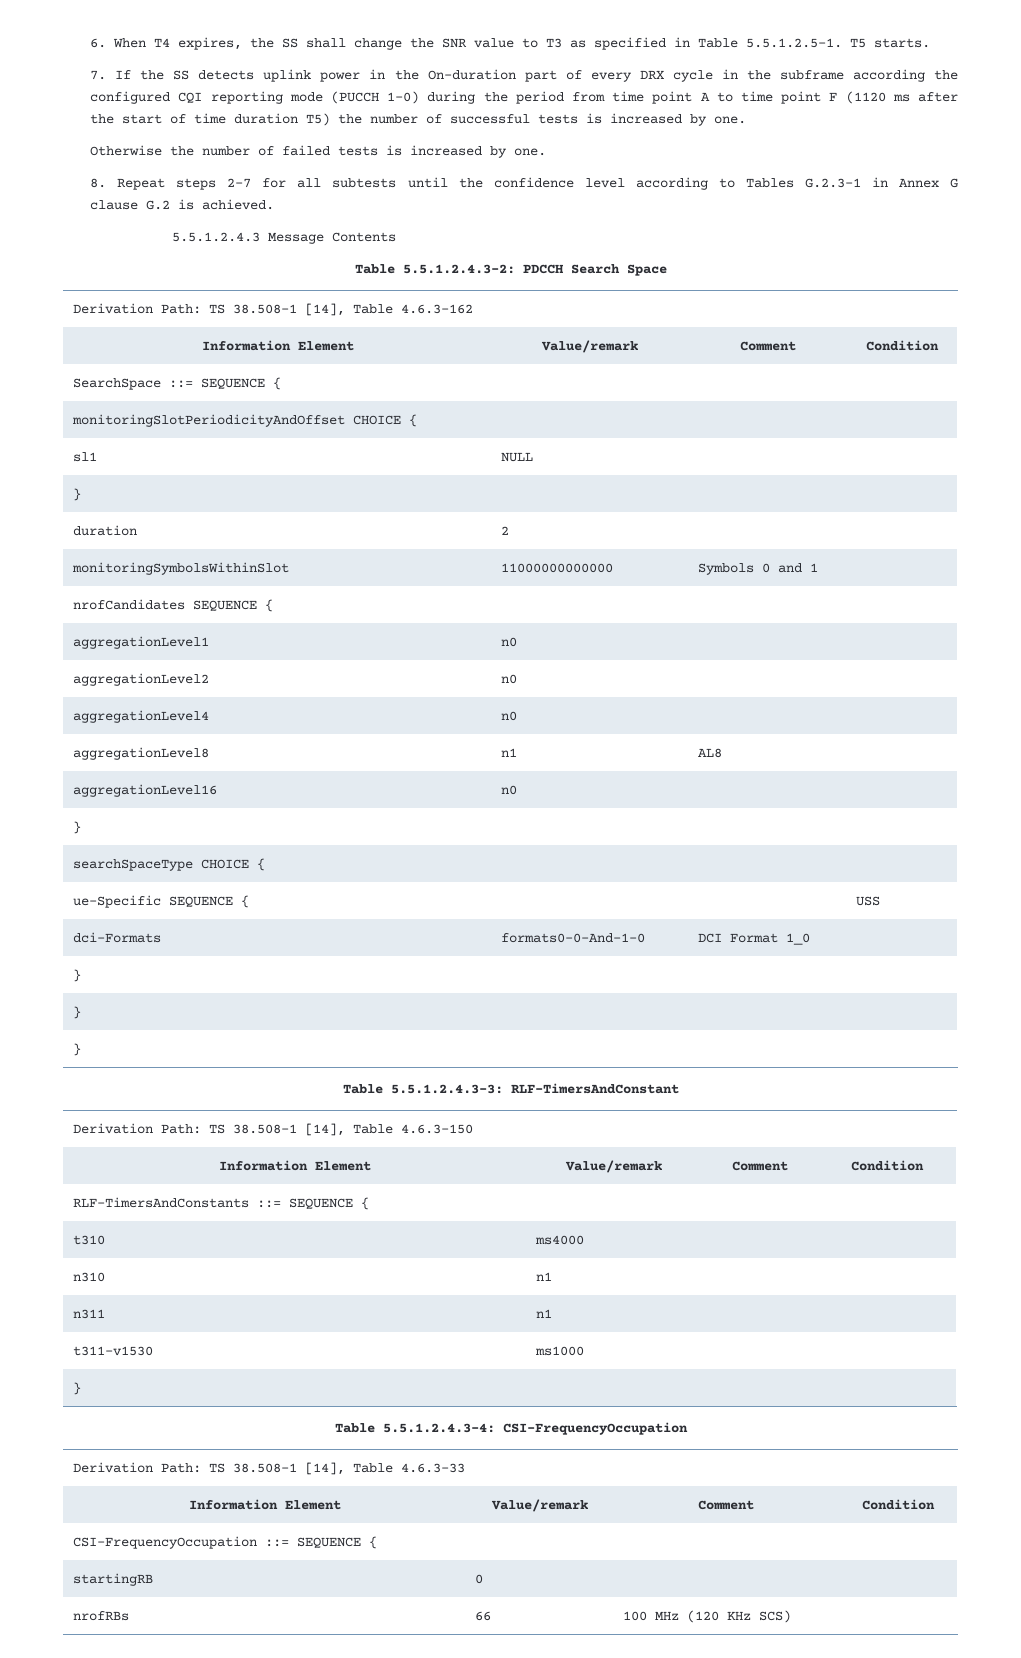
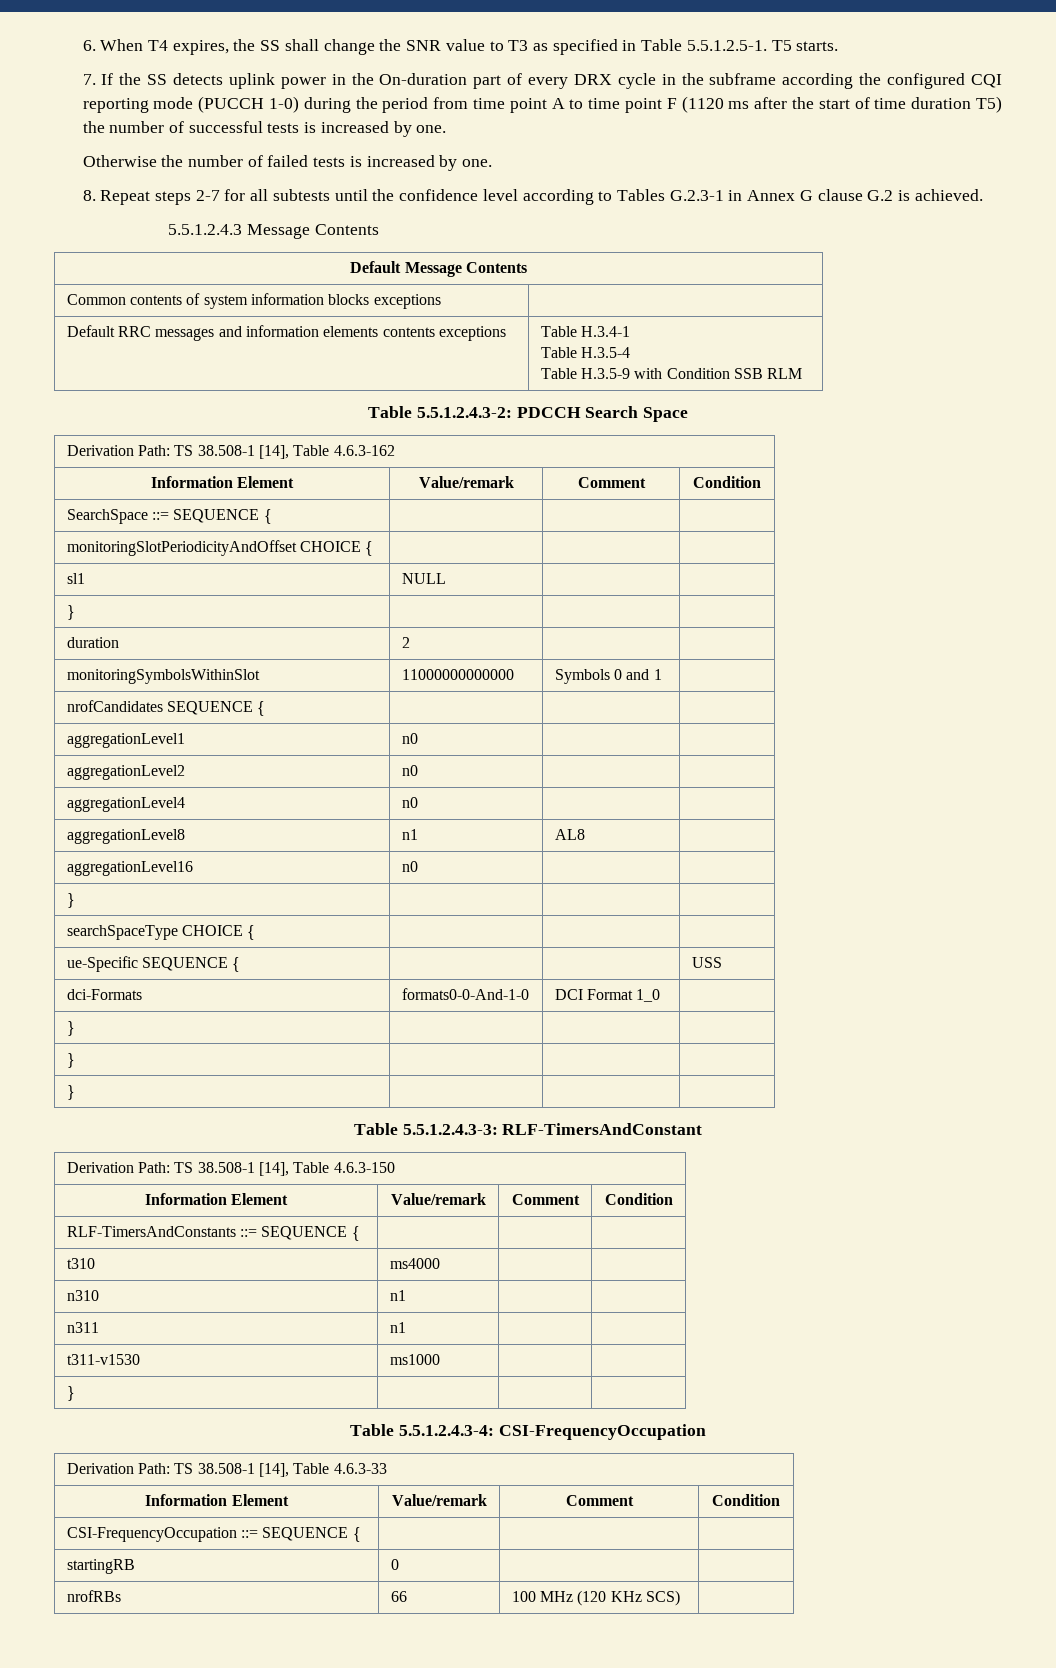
(396, 237) none -> [350,261,527,277] [66,293,441,309] [66,325,506,341] [540,326,630,337] [540,347,630,358] [540,368,803,379] // Default Message Contents // Common contents of system information blocks exceptions | // Default RRC messages and information elements contents exceptions | Table H.3.4-1 // Table H.3.5-4 // Table H.3.5-9 with Condition SSB RLM

